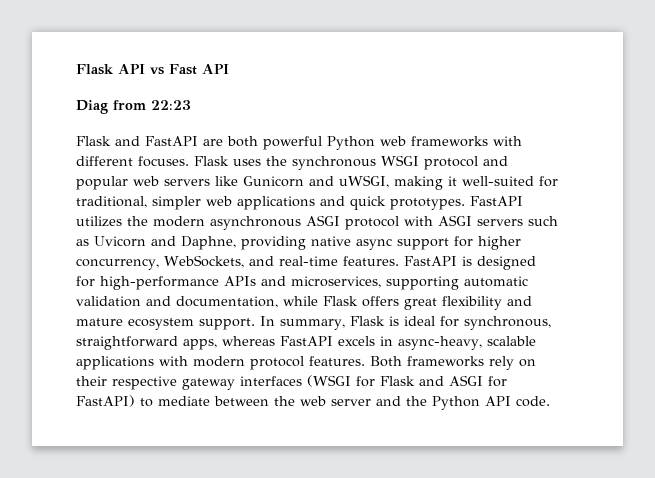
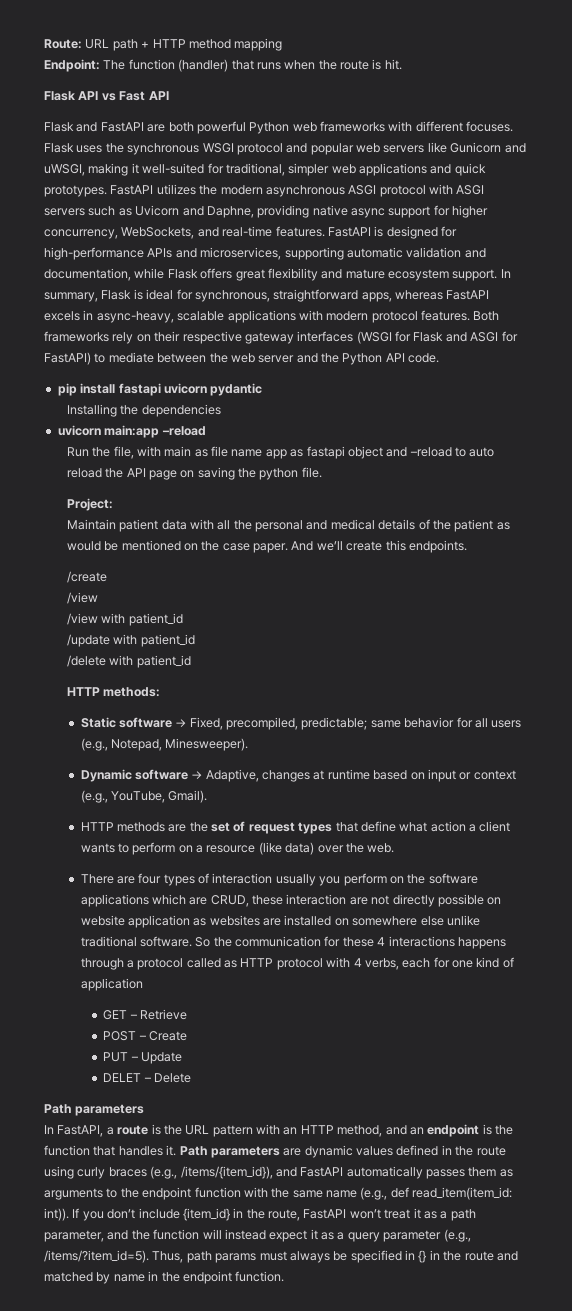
(76, 69) none -> [44,38,283,51] [44,59,402,72] Route: URL path + HTTP method mapping // Endpoint: The function (handler) that runs when the route is hit. //
[76,100,191,114] // Diag from 22:23 -> (169, 95) none
(550, 401) none -> [57,383,263,396] [66,404,221,417] [57,425,206,438] [66,446,495,459] [66,467,322,480] [66,498,113,511] [66,519,510,532] [66,540,467,553] [66,571,107,583] [66,592,98,604] [66,613,183,626] [66,634,195,647] [66,655,191,668] [66,687,161,697] [80,717,522,730] [80,738,249,751] [80,769,516,782] [80,790,208,803] [80,821,511,834] [80,842,395,855] [80,873,478,886] [80,894,502,907] [80,915,480,928] [80,936,506,949] [80,957,514,970] [80,978,143,991] [103,1009,188,1020] [103,1031,188,1041] [103,1052,183,1064] [103,1073,192,1083] [44,1104,145,1116] [44,1124,513,1137] [44,1145,506,1158] [44,1166,513,1179] [44,1187,513,1200] [44,1208,476,1221] [44,1229,471,1242] [44,1250,518,1263] [44,1271,285,1284] // pip install fastapi uvicorn pydantic // Installing the dependencies // uvicorn main:app –reload // Run the file, with main as file name app as fastapi object and –reload to auto reload the API page on saving the python file. // Project: // Maintain patient data with all the personal and medical details of the patient as would be mentioned on the case paper. And we’ll create this endpoints. // /create // /view // /view with patient_id // /update with patient_id // /delete with patient_id // HTTP methods: // Static software → Fixed, precompiled, predictable; same behavior for all users (e.g., Notepad, Minesweeper). // Dynamic software → Adaptive, changes at runtime based on input or context (e.g., YouTube, Gmail). // HTTP methods are the set of request types that define what action a client wants to perform on a resource (like data) over the web. // There are four types of interaction usually you perform on the software applications which are CRUD, these interaction are not directly possible on website application as websites are installed on somewhere else unlike traditional software. So the communication for these 4 interactions happens through a protocol called as HTTP protocol with 4 verbs, each for one kind of application // GET – Retrieve // POST – Create // PUT – Update // DELET – Delete // Path parameters // In FastAPI, a route is the URL pattern with an HTTP method, and an endpoint is the function that handles it. Path parameters are dynamic values defined in the route using curly braces (e.g., /items/{item_id}), and FastAPI automatically passes them as arguments to the endpoint function with the same name (e.g., def read_item(item_id: int)). If you don’t include {item_id} in the route, FastAPI won’t treat it as a path parameter, and the function will instead expect it as a query parameter (e.g., /items/?item_id=5). Thus, path params must always be specified in {} in the route and matched by name in the endpoint function.

